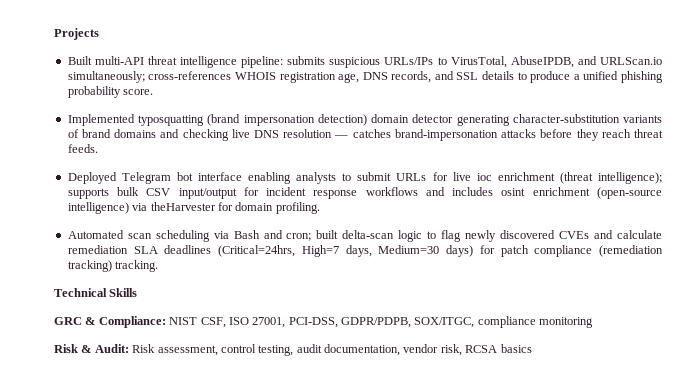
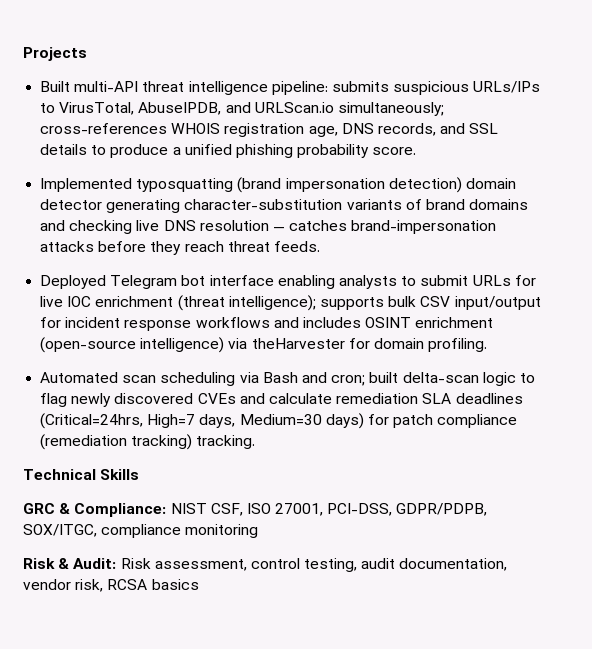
[476,173,492,181] ioc -> [67,296,92,307] IOC
[501,188,526,196] osint -> [365,317,412,328] OSINT

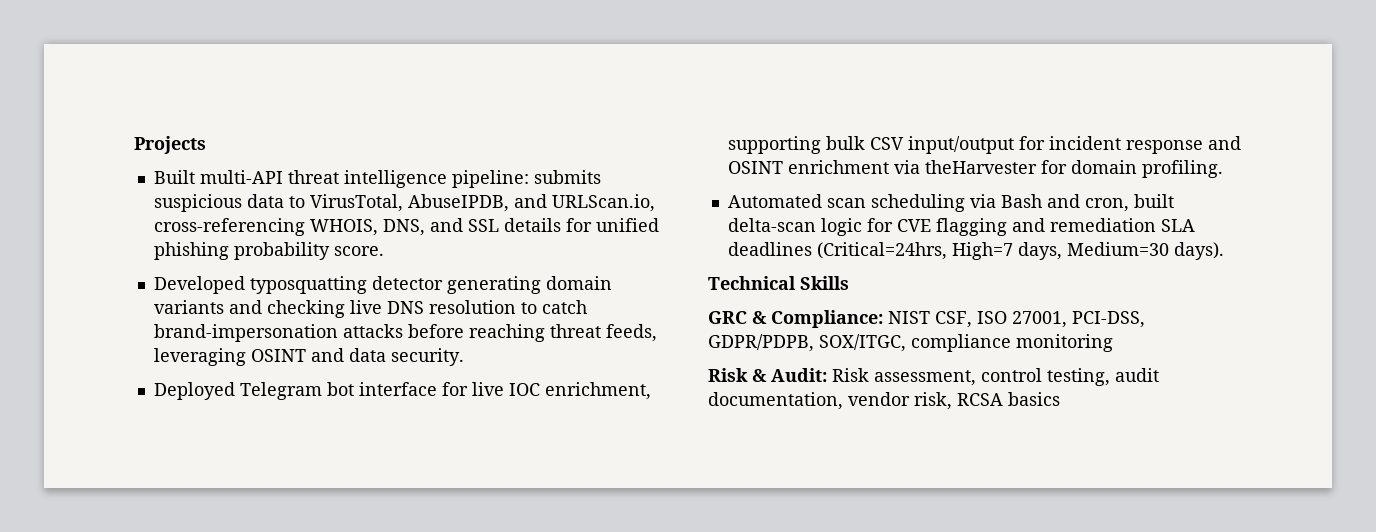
[473,81,541,93] URLs/IPs -> [246,194,284,208] data
[254,102,444,116] [40,123,499,137] [40,144,417,158] [40,177,516,193] [40,199,529,213] URLScan.io simultaneously; cross-references WHOIS registration age, DNS records, and SSL details to produce a unified phishing probability score. // Implemented typosquatting (brand impersonation detection) domain detector generating character-substitution variants of brand domains -> [551,194,655,212] [153,218,659,236] [153,242,384,260] [153,276,612,294] [153,300,224,314] URLScan.io, cross-referencing WHOIS, DNS, and SSL details for unified phishing probability score. // Developed typosquatting detector generating domain variants
[272,220,348,231] — catches -> [520,300,587,314] to catch
[150,241,320,255] [40,275,536,289] [40,295,384,311] they reach threat feeds. // Deployed Telegram bot interface enabling analysts to submit URLs for live IOC enrichment (threat intelligence); supports -> [468,324,657,342] [153,348,464,366] [153,382,651,400] [727,136,821,154] reaching threat feeds, leveraging OSINT and data security. // Deployed Telegram bot interface for live IOC enrichment, supporting
[195,317,494,328] [40,337,225,353] workflows and includes OSINT enrichment (open-source intelligence) -> [1207,136,1241,150] [727,160,889,174] and OSINT enrichment
[331,375,366,386] cron; -> [1084,198,1129,212] cron,
[519,373,535,383] [40,393,332,407] to flag newly discovered CVEs and calculate -> [866,218,1045,236] for CVE flagging and
[325,413,518,429] [40,434,256,450] days) for patch compliance (remediation tracking) tracking. -> [1173,242,1224,260] days).

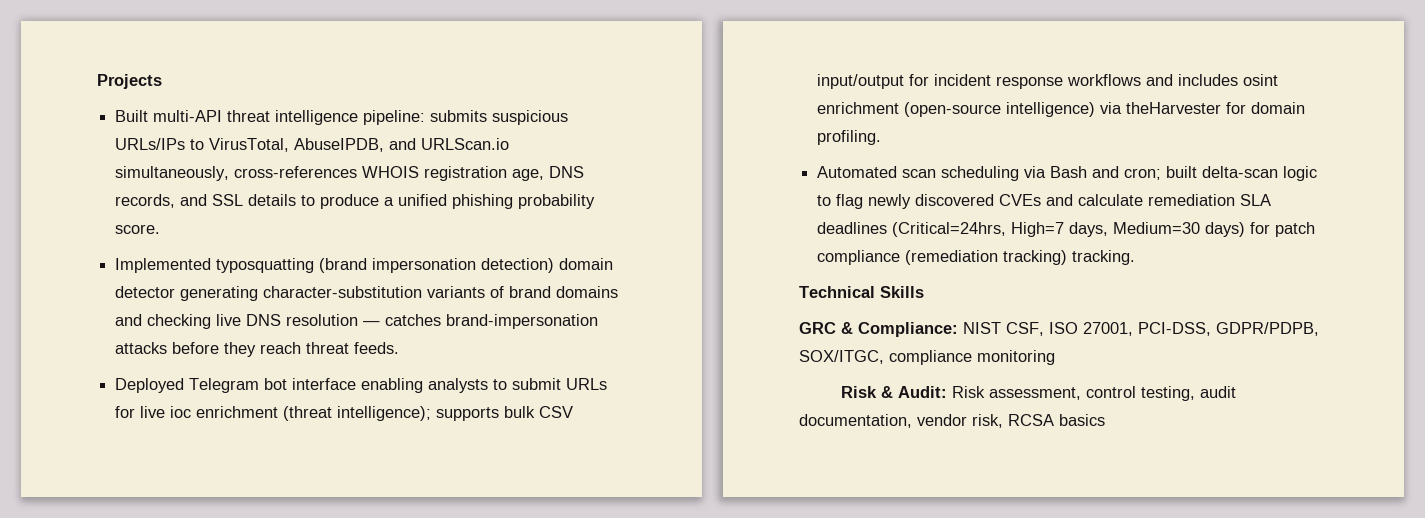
[246,194,284,208] data -> [115,138,186,150] URLs/IPs
[551,194,655,212] [153,218,659,236] [153,242,384,260] [153,276,612,294] [153,300,224,314] URLScan.io, cross-referencing WHOIS, DNS, and SSL details for unified phishing probability score. // Developed typosquatting detector generating domain variants -> [421,138,510,150] [115,166,585,181] [115,194,596,209] [115,224,161,234] [115,258,614,273] [115,286,619,301] URLScan.io simultaneously, cross-references WHOIS registration age, DNS records, and SSL details to produce a unified phishing probability score. // Implemented typosquatting (brand impersonation detection) domain detector generating character-substitution variants of brand domains
[520,300,587,314] to catch -> [363,314,442,326] — catches
[468,324,657,342] [153,348,464,366] [153,382,651,400] [727,136,821,154] reaching threat feeds, leveraging OSINT and data security. // Deployed Telegram bot interface for live IOC enrichment, supporting -> [224,342,400,357] [115,378,608,393] [115,406,500,421] they reach threat feeds. // Deployed Telegram bot interface enabling analysts to submit URLs for live ioc enrichment (threat intelligence); supports
[1207,136,1241,150] [727,160,889,174] and OSINT enrichment -> [1067,74,1279,86] [817,102,1096,117] workflows and includes osint enrichment (open-source intelligence)
[1084,198,1129,212] cron, -> [1124,168,1162,180] cron;
[866,218,1045,236] for CVE flagging and -> [817,194,1144,209] to flag newly discovered CVEs and calculate
[1173,242,1224,260] days). -> [1205,222,1316,237] [817,250,1136,265] days) for patch compliance (remediation tracking) tracking.

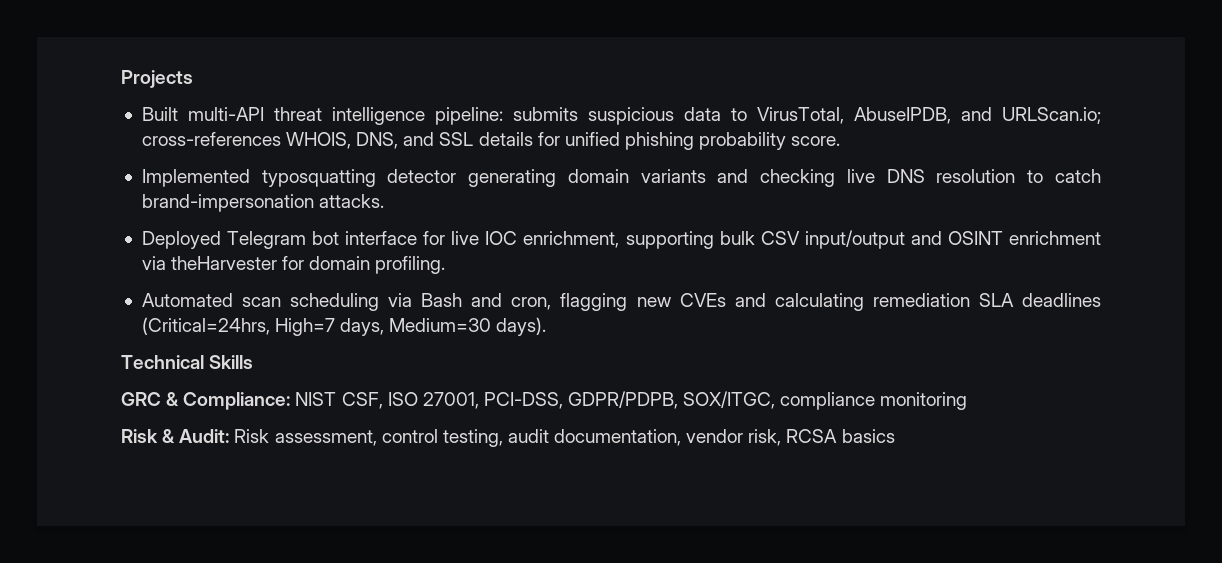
[115,138,186,150] URLs/IPs -> [683,107,721,121] data
[421,138,510,150] [115,166,585,181] [115,194,395,209] URLScan.io simultaneously, cross-references WHOIS registration age, DNS records, and SSL details to produce a -> [1002,107,1101,124] [141,132,560,149] URLScan.io; cross-references WHOIS, DNS, and SSL details for
[319,258,614,273] [115,286,619,301] (brand impersonation detection) domain detector generating character-substitution variants of brand domains -> [387,169,706,187] detector generating domain variants
[363,314,599,329] [115,342,400,357] [115,378,608,393] [115,406,574,421] [817,74,1279,89] [817,102,1096,117] — catches brand-impersonation attacks before they reach threat feeds. // Deployed Telegram bot interface enabling analysts to submit URLs for live ioc enrichment (threat intelligence); supports bulk CSV input/output for incident response workflows and includes osint enrichment (open-source intelligence) -> [1027,169,1101,183] [141,194,385,212] [141,230,1101,249] to catch brand-impersonation attacks. // Deployed Telegram bot interface for live IOC enrichment, supporting bulk CSV input/output and OSINT enrichment
[1124,166,1318,181] [817,194,995,209] cron; built delta-scan logic to flag newly discovered -> [511,293,671,311] cron, flagging new
[1078,194,1144,206] calculate -> [774,293,864,311] calculating
[1205,222,1316,237] [817,250,1136,265] days) for patch compliance (remediation tracking) tracking. -> [496,317,547,336] days).

